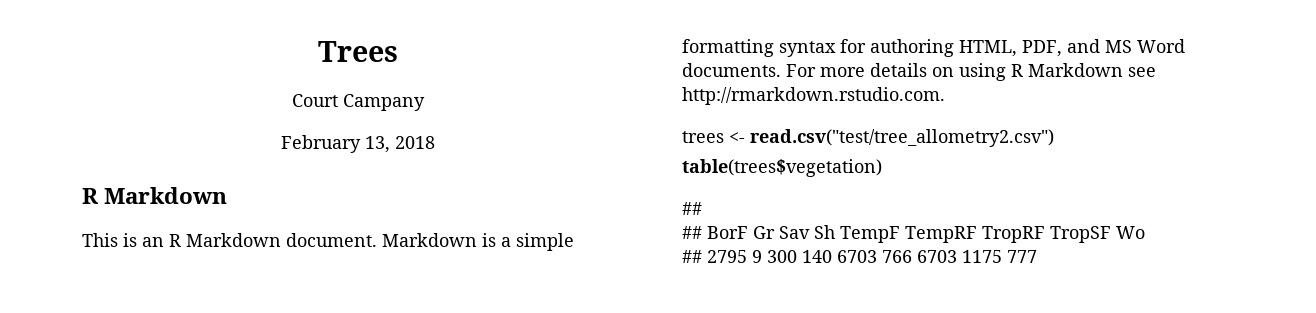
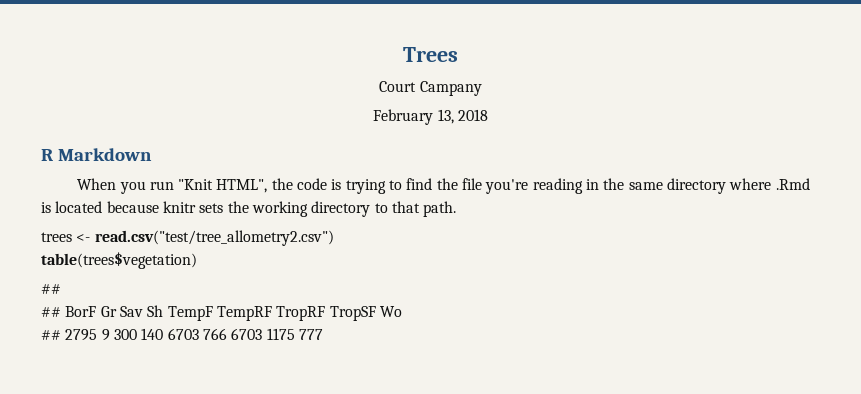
[82,233,574,251] [682,39,1185,57] [682,63,1156,81] [682,87,945,105] This is an R Markdown document. Markdown is a simple formatting syntax for authoring HTML, PDF, and MS Word documents. For more details on using R Markdown see http://rmarkdown.rstudio.com. -> [77,178,810,194] [41,201,457,217] When you run "Knit HTML", the code is trying to find the file you're reading in the same directory where .Rmd is located because knitr sets the working directory to that path.

